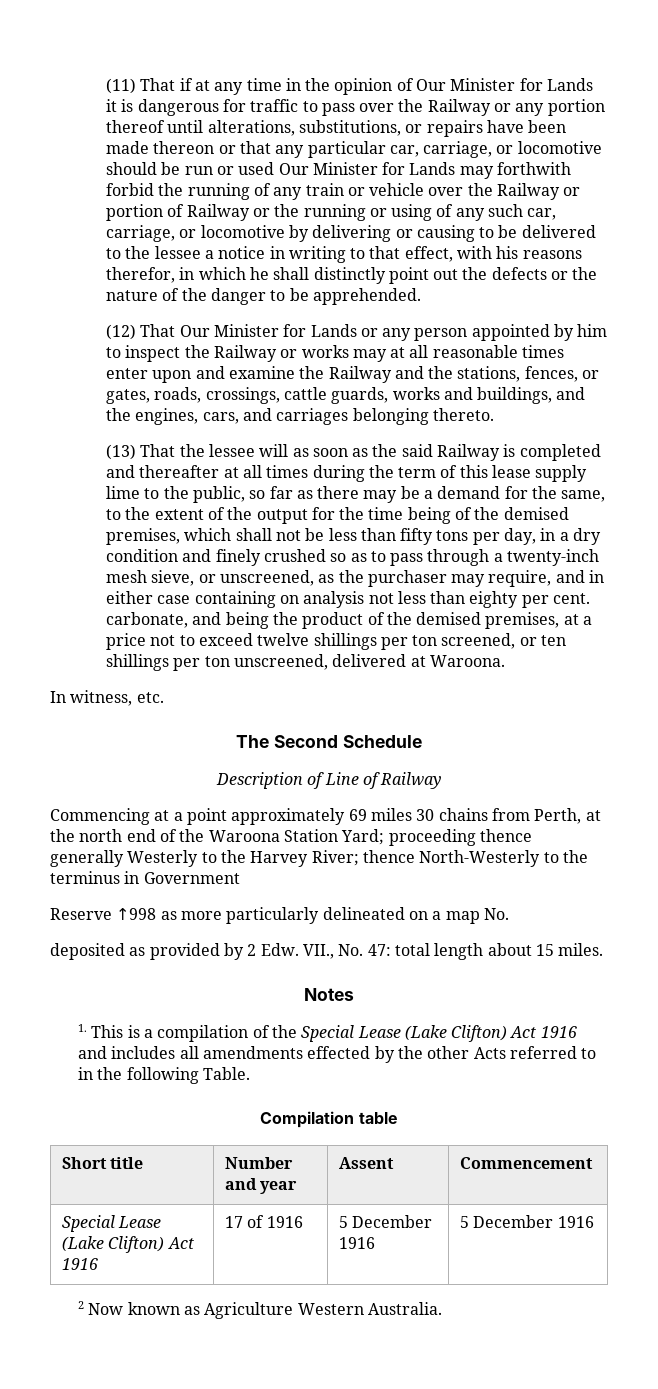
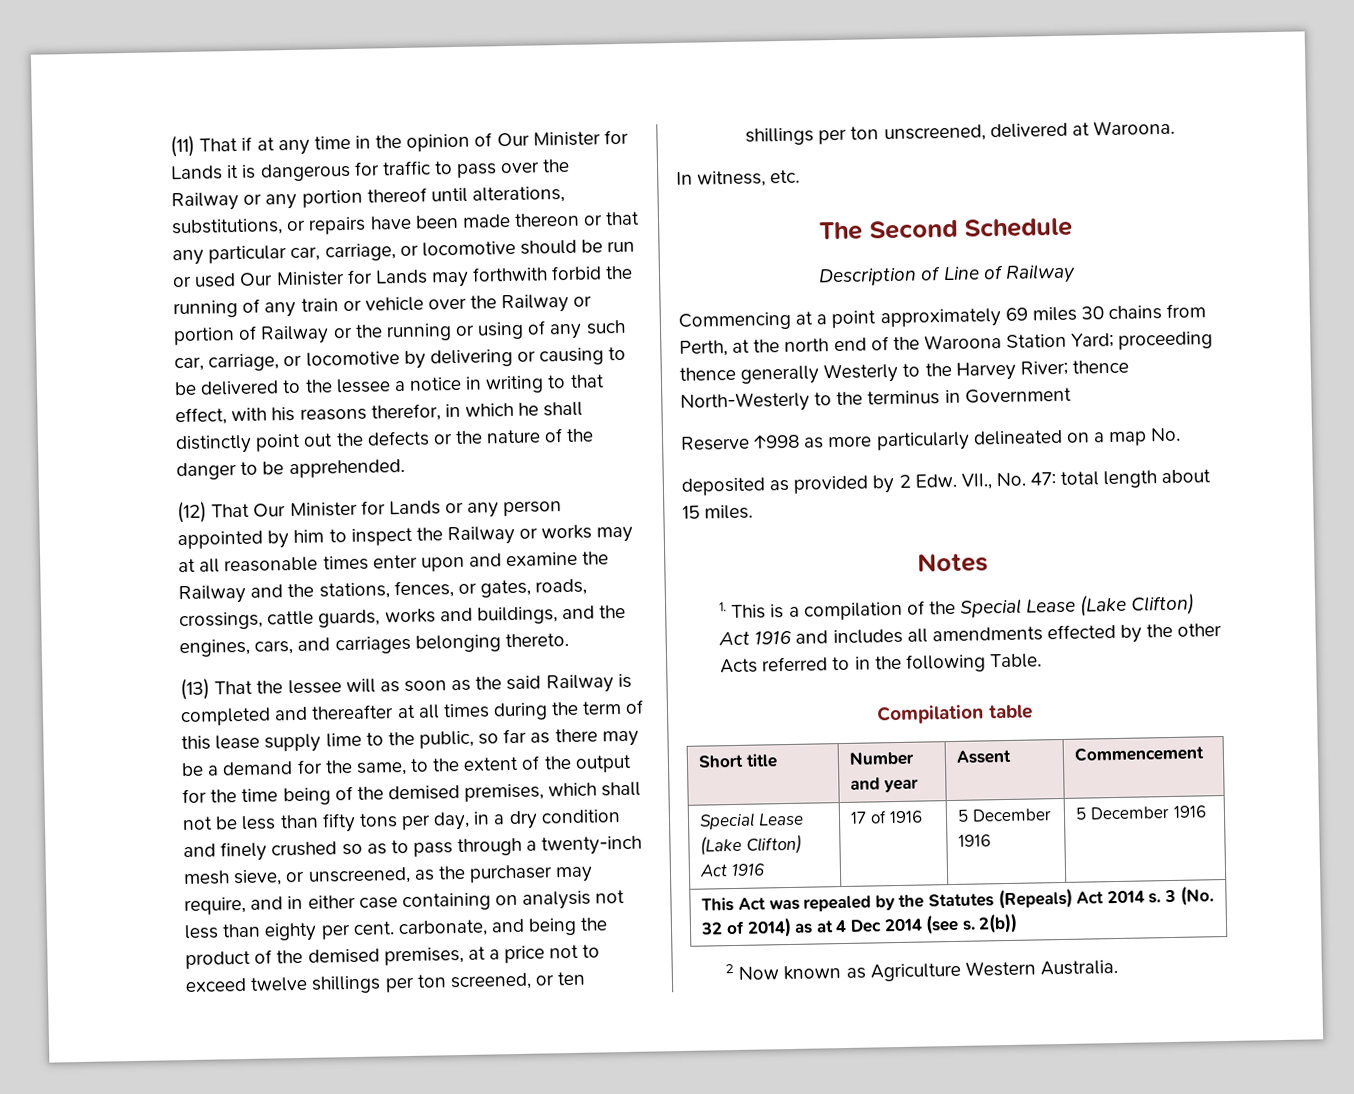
(594, 1222) none -> [701,885,1214,912] [700,912,1019,938] // This Act was repealed by the Statutes (Repeals) Act 2014 s. 3 (No. 32 of 2014) as at 4 Dec 2014 (see s. 2(b))

